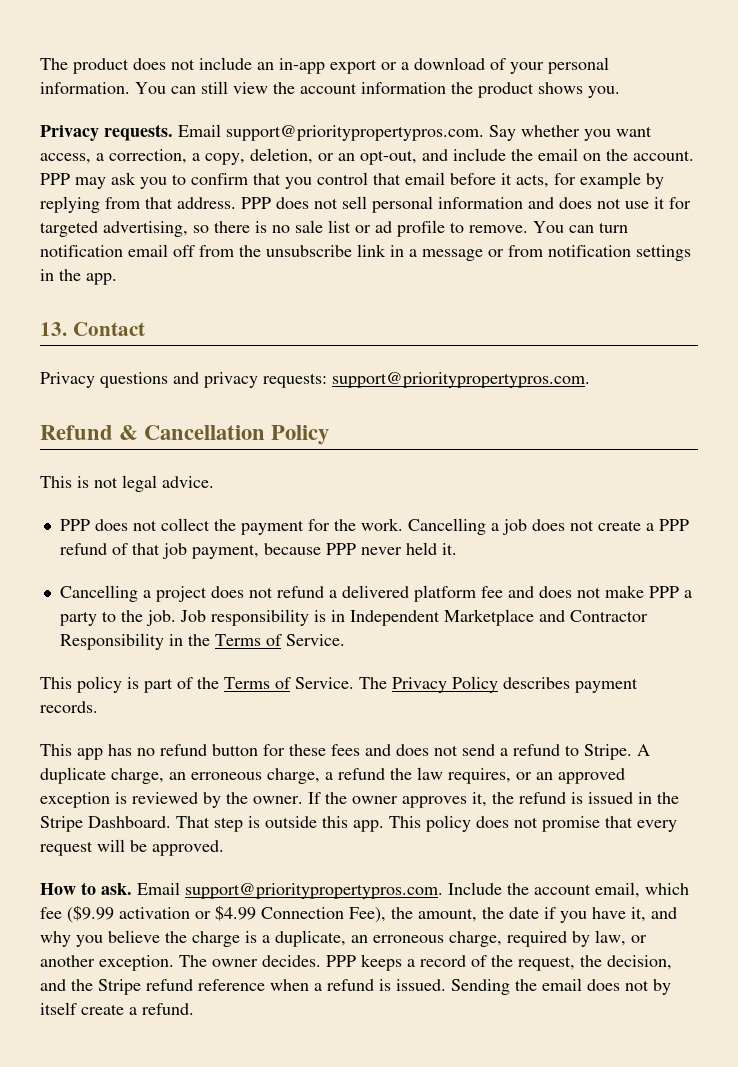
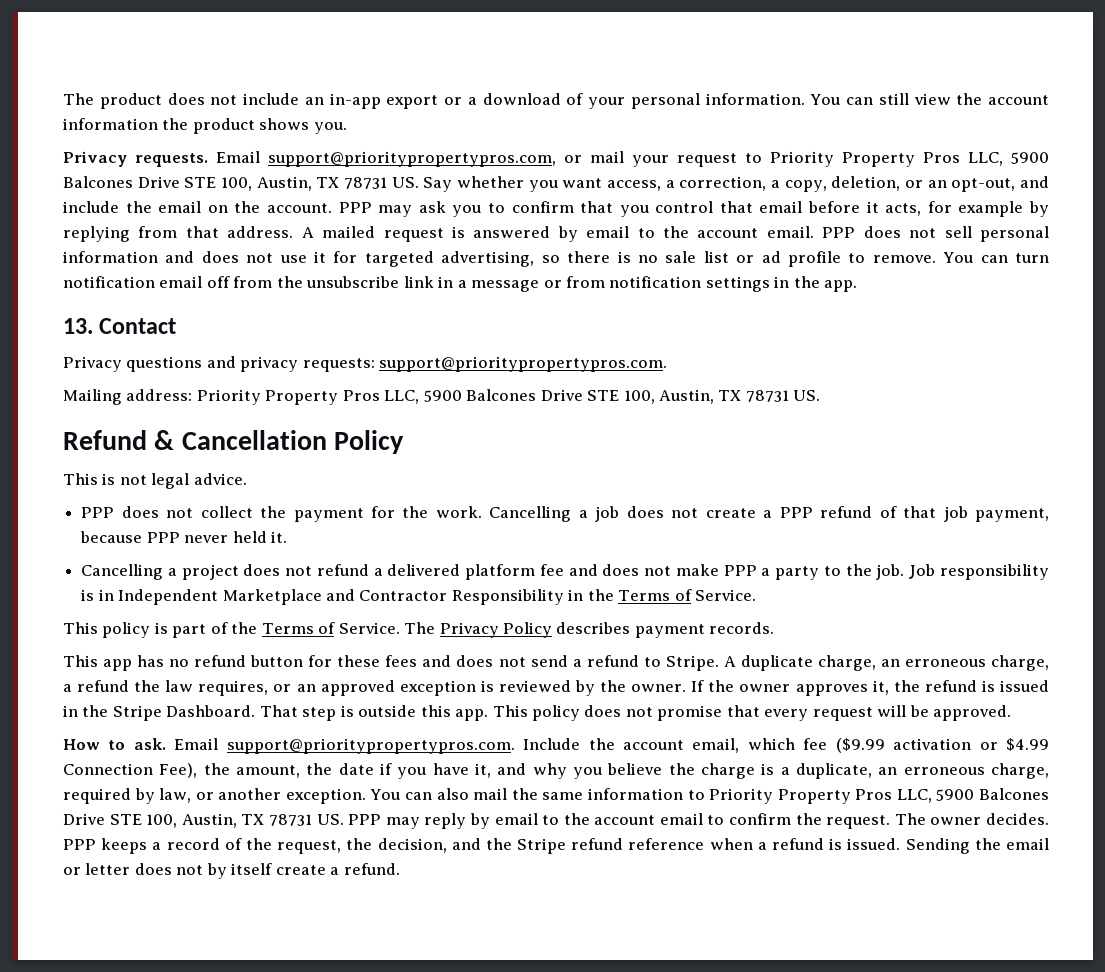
[226,125,484,141] support@prioritypropertypros.com. -> [268,151,1049,167] [63,176,419,191] support@prioritypropertypros.com, or mail your request to Priority Property Pros LLC, 5900 Balcones Drive STE 100, Austin, TX 78731 US.
(236, 203) none -> [301,226,814,242] A mailed request is answered by email to the account email.
(590, 380) none -> [63,389,821,405] // Mailing address: Priority Property Pros LLC, 5900 Balcones Drive STE 100, Austin, TX 78731 US.
(174, 963) none -> [370,788,1049,804] [63,813,891,829] You can also mail the same information to Priority Property Pros LLC, 5900 Balcones Drive STE 100, Austin, TX 78731 US. PPP may reply by email to the account email to confirm the request.
(582, 984) none -> [63,863,131,875] or letter

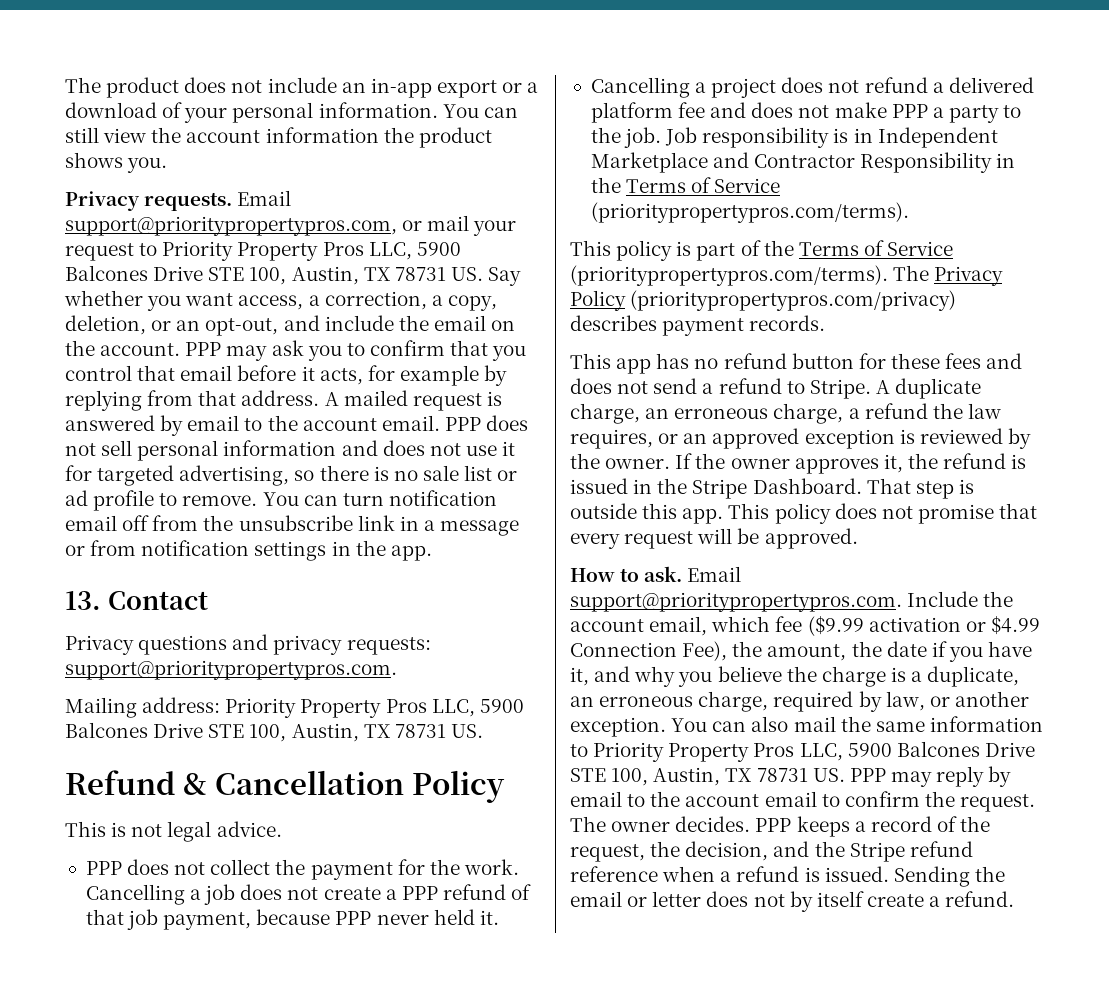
[695,589,757,601] Service. -> [714,178,781,193] [590,202,909,223] Service (prioritypropertypros.com/terms).
[338,622,400,634] Service. -> [887,241,954,256] [570,265,888,286] Service (prioritypropertypros.com/terms).
(552, 630) none -> [630,290,957,311] (prioritypropertypros.com/privacy)

